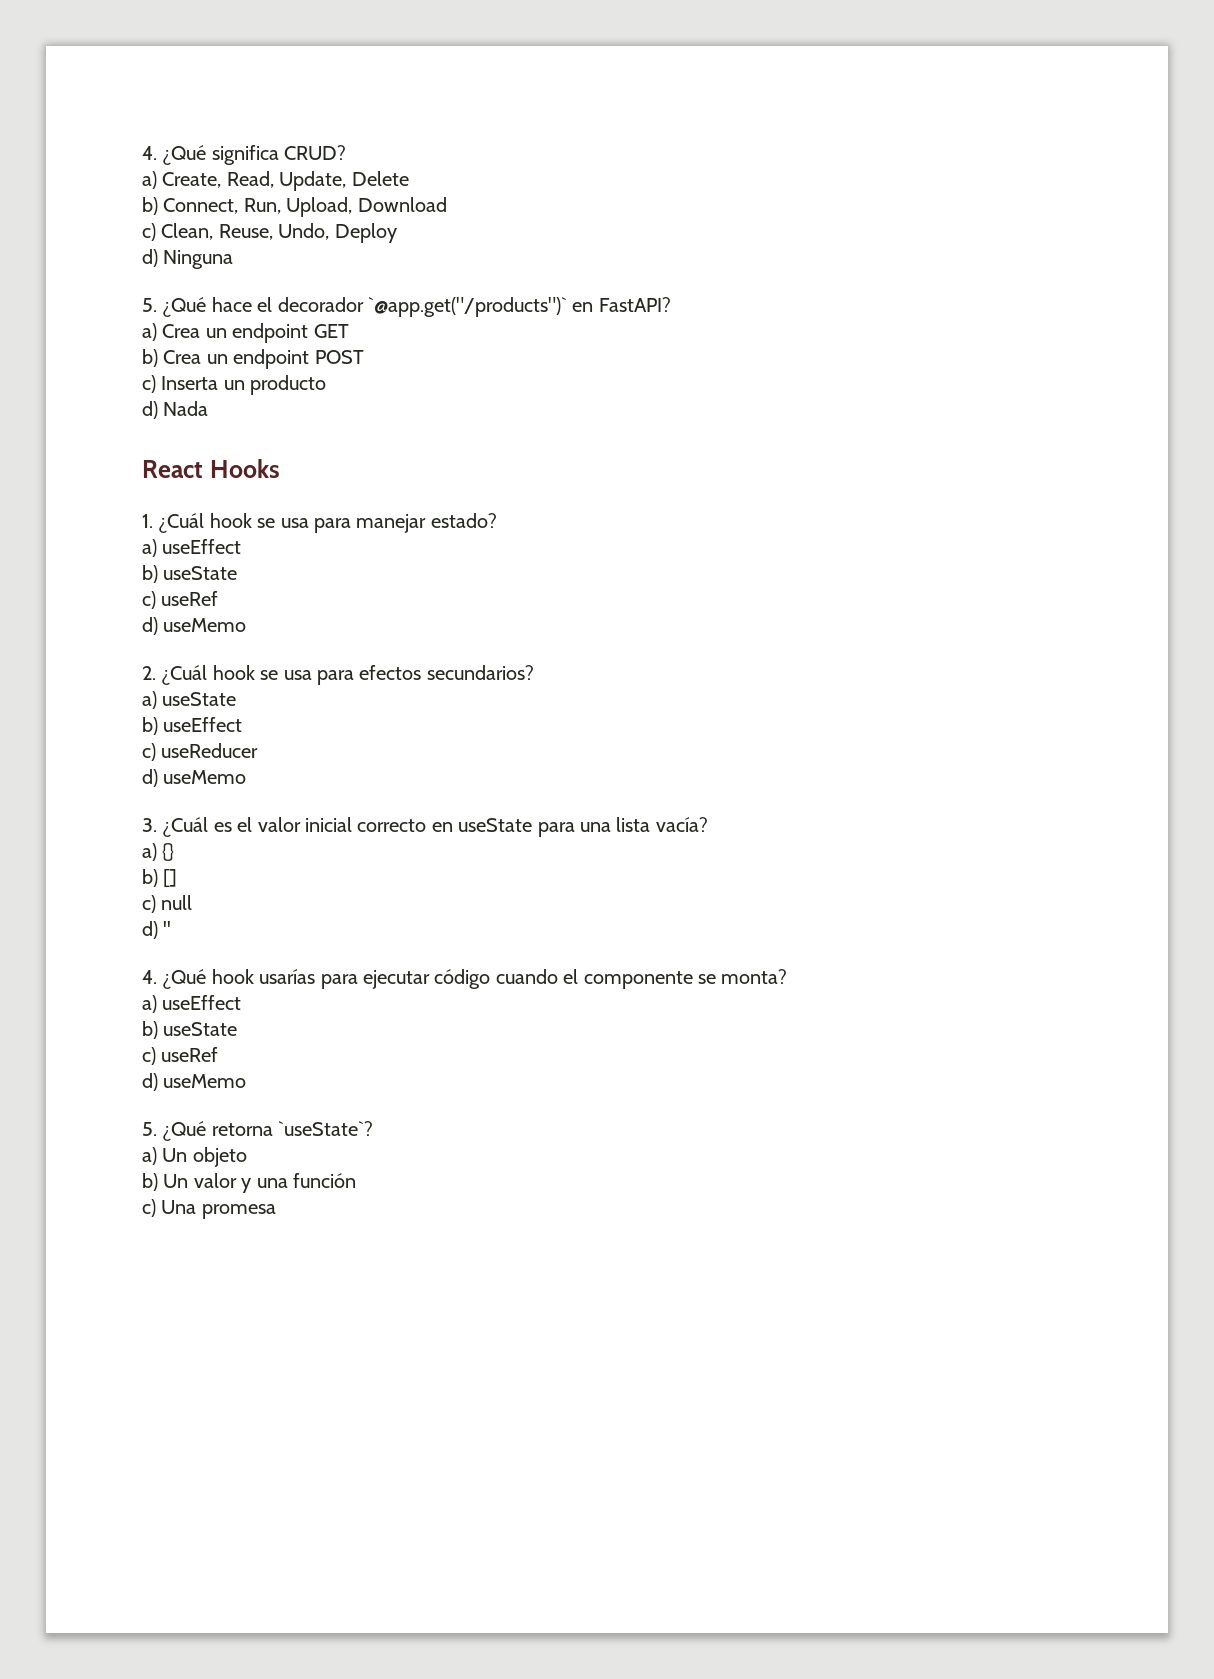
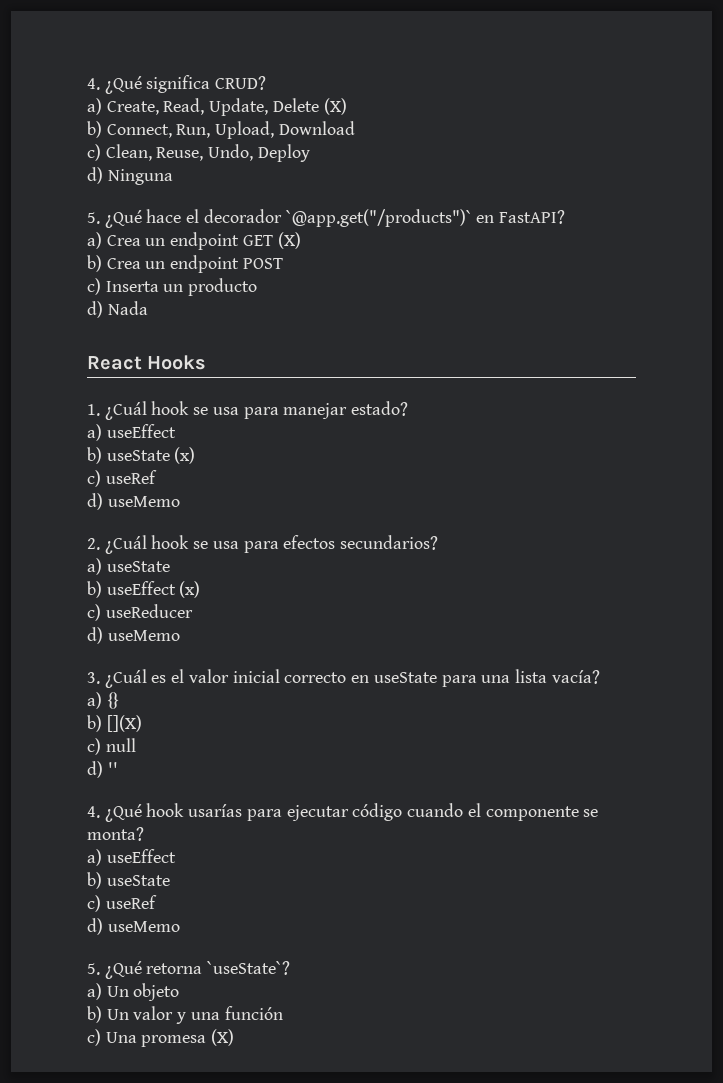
(409, 178) none -> [323,98,347,115] (X)
(349, 331) none -> [277,232,301,249] (X)
(238, 573) none -> [174,447,196,464] (x)
(243, 724) none -> [179,581,201,598] (x)
[163,869,178,887] [] -> [106,715,142,732] [](X)
(276, 1211) none -> [211,1029,235,1046] (X)

